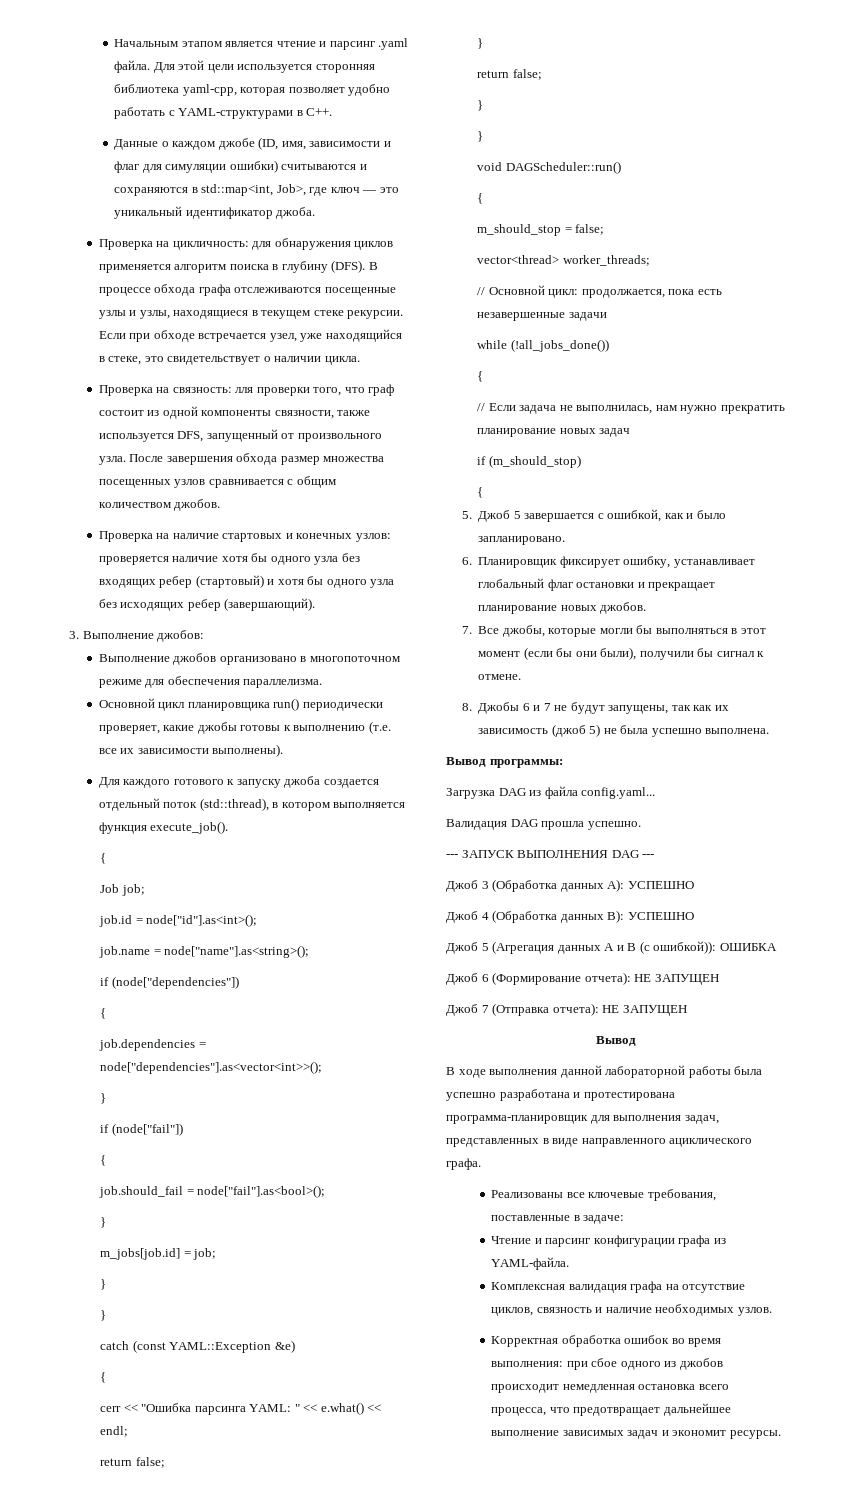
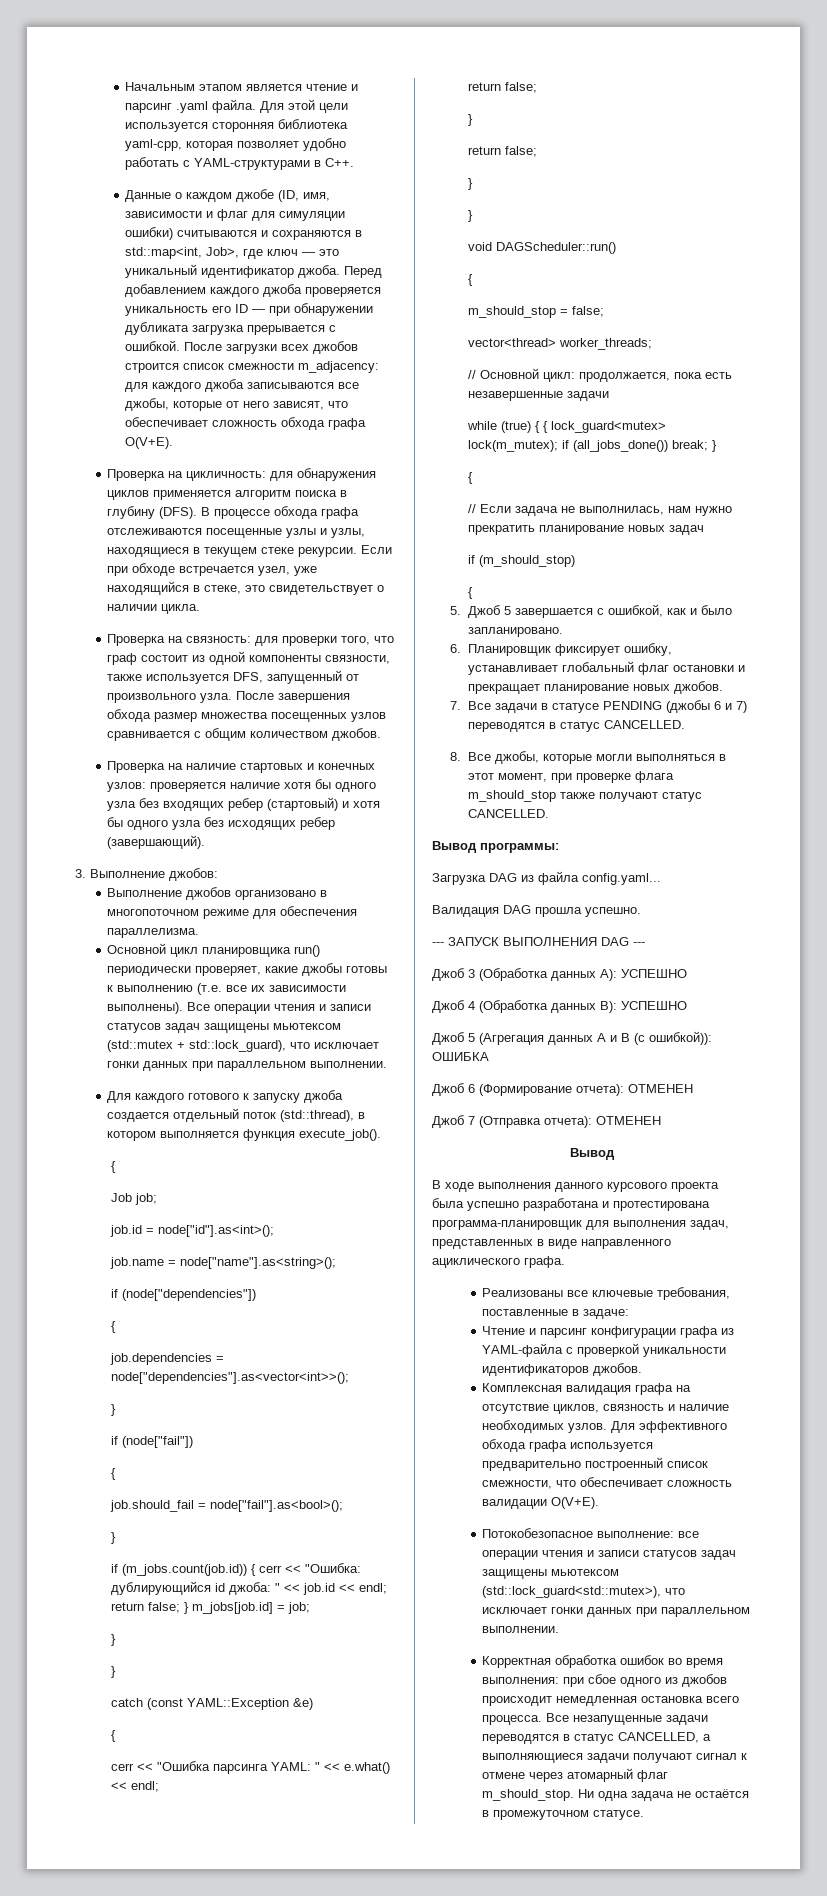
(316, 213) none -> [344,266,383,278] [125,284,382,297] [125,303,374,316] [125,322,337,335] [125,340,359,354] [125,361,380,373] [125,379,360,392] [125,398,349,411] [125,417,367,430] [125,437,174,449] Перед добавлением каждого джоба проверяется уникальность его ID — при обнаружении дубликата загрузка прерывается с ошибкой. После загрузки всех джобов строится список смежности m_adjacency: для каждого джоба записываются все джобы, которые от него зависят, что обеспечивает сложность обхода графа O(V+E).
[235,387,254,393] лля -> [255,636,279,646] для
(284, 750) none -> [187,1002,372,1014] [107,1023,342,1033] [107,1040,380,1052] [107,1061,388,1071] Все операции чтения и записи статусов задач защищены мьютексом (std::mutex + std::lock_guard), что исключает гонки данных при параллельном выполнении.
(107, 1222) none -> [111,1563,362,1576] [111,1581,388,1595] [111,1602,190,1614] if (m_jobs.count(job.id)) { cerr << "Ошибка: дублирующийся id джоба: " << job.id << endl; return false; }
[510,339,609,352] (!all_jobs_done()) -> [501,421,667,433] [468,440,718,452] (true) { { lock_guard<mutex> lock(m_mutex); if (all_jobs_done()) break; }
(500, 630) none -> [495,700,748,713] [468,720,686,732] [450,752,492,761] задачи в статусе PENDING (джобы 6 и 7) переводятся в статус CANCELLED. // 8. Все
[636,625,653,634] бы -> (633, 757) none
[478,647,765,660] [478,674,522,680] [461,702,729,714] [478,724,770,737] момент (если бы они были), получили бы сигнал к отмене. // 8. Джобы 6 и 7 не будут запущены, так как их зависимость (джоб 5) не была успешно выполнена. -> [498,771,675,783] [468,790,703,802] [468,809,550,818] момент, при проверке флага m_should_stop также получают статус CANCELLED.
[634,974,719,985] НЕ ЗАПУЩЕН -> [628,1084,693,1093] ОТМЕНЕН
[602,1005,687,1016] НЕ ЗАПУЩЕН -> [596,1116,661,1125] ОТМЕНЕН
[560,1065,731,1078] данной лабораторной работы -> [555,1182,719,1192] данного курсового проекта
[491,1257,570,1270] YAML-файла. -> [482,1343,727,1357] [482,1363,643,1376] YAML-файла с проверкой уникальности идентификаторов джобов.
(772, 1311) none -> [611,1421,728,1433] [482,1439,654,1452] [482,1457,709,1471] [482,1477,733,1489] [482,1497,600,1509] [482,1528,700,1538] [482,1550,737,1560] [482,1569,620,1579] [482,1586,686,1598] [482,1607,751,1617] [482,1626,560,1633] Для эффективного обхода графа используется предварительно построенный список смежности, что обеспечивает сложность валидации O(V+E). // Потокобезопасное выполнение: все операции чтения и записи статусов задач защищены мьютексом (std::lock_guard<std::mutex>), что исключает гонки данных при параллельном выполнении.
[491,1403,731,1416] [491,1430,781,1439] процесса, что предотвращает дальнейшее выполнение зависимых задач и экономит ресурсы. -> [482,1713,709,1725] [482,1732,712,1744] [482,1753,748,1763] [482,1768,669,1782] [482,1789,750,1801] [482,1810,645,1820] процесса. Все незапущенные задачи переводятся в статус CANCELLED, а выполняющиеся задачи получают сигнал к отмене через атомарный флаг m_should_stop. Ни одна задача не остаётся в промежуточном статусе.

